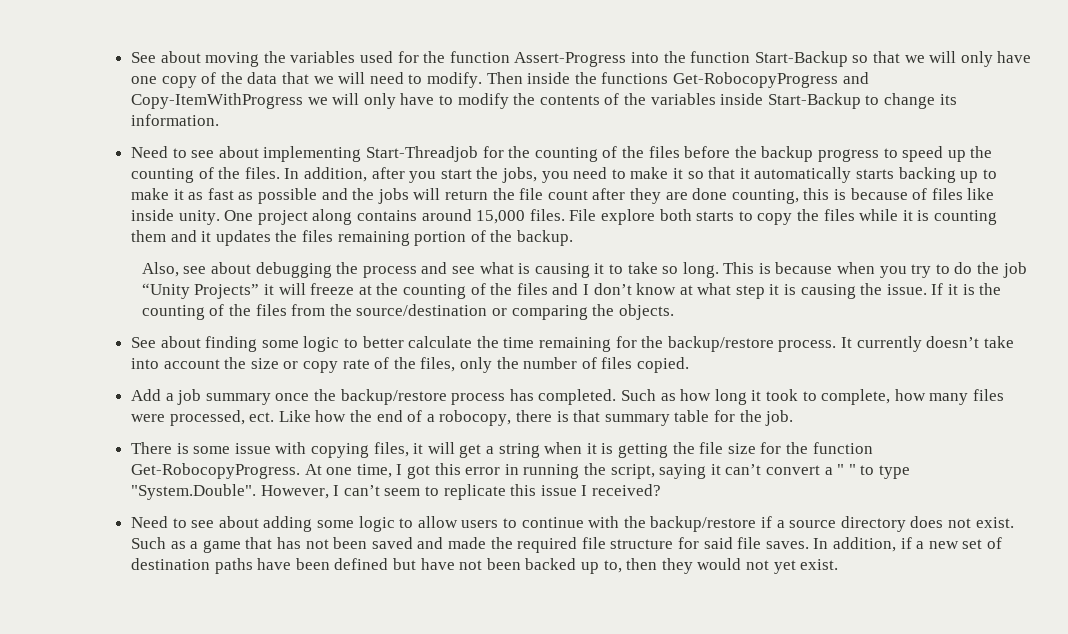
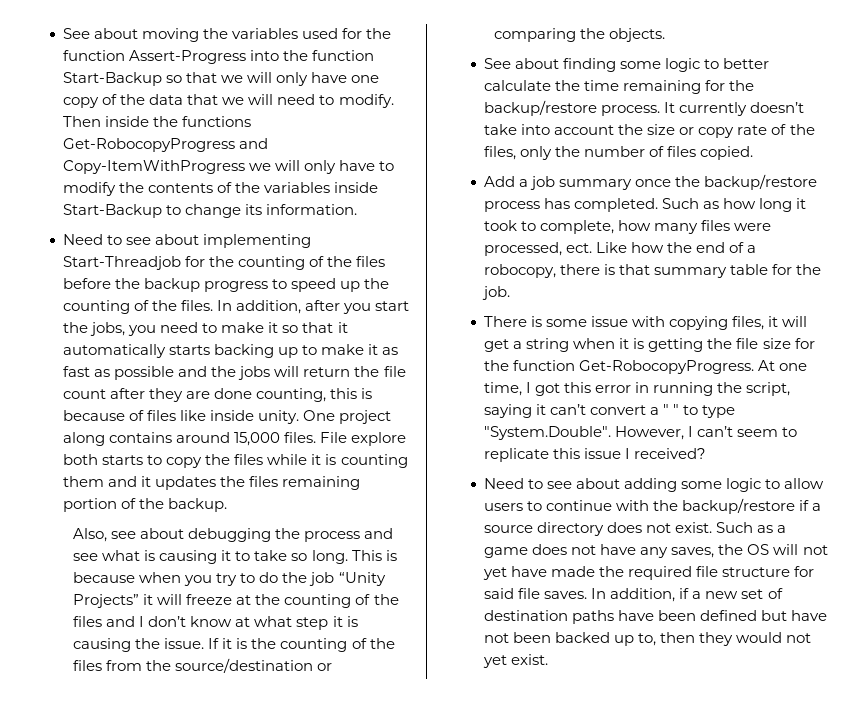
[245,537,444,549] that has not been saved and -> [532,544,828,558] [483,566,548,580] does not have any saves, the OS will not yet have

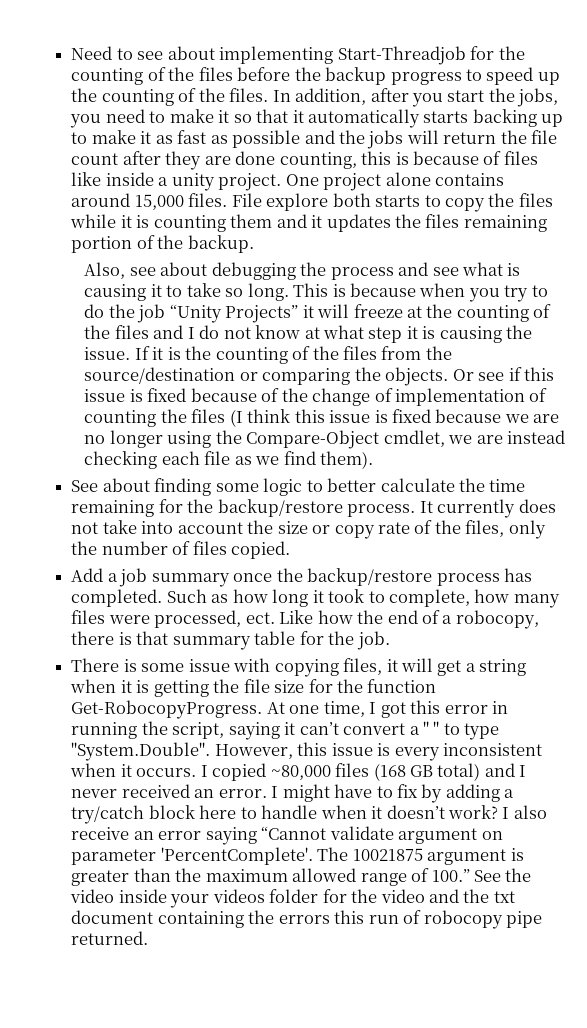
[63,28,392,42] [63,50,375,64] [63,72,380,86] [63,94,394,108] [63,116,252,127] [63,138,269,152] [63,160,395,174] [63,182,379,196] [63,204,358,218] See about moving the variables used for the function Assert-Progress into the function Start-Backup so that we will only have one copy of the data that we will need to modify. Then inside the functions Get-RobocopyProgress and Copy-ItemWithProgress we will only have to modify the contents of the variables inside Start-Backup to change its information. // -> (71, 53) none
[258,410,300,424] unity. -> [158,173,282,191] a unity project.
[63,432,106,446] along -> [385,172,431,186] alone
[148,616,187,627] don’t -> [199,325,251,339] do not
(666, 35) none -> [452,367,554,381] [84,388,548,406] [84,409,560,427] [84,430,565,449] [84,451,374,469] Or see if this issue is fixed because of the change of implementation of counting the files (I think this issue is fixed because we are no longer using the Compare-Object cmdlet, we are instead checking each file as we find them).
[750,102,805,113] doesn’t -> [518,499,556,513] [71,522,99,534] does not
[688,426,798,437] [484,448,707,462] [484,478,825,492] [484,498,822,514] [484,522,787,536] [484,544,828,558] [483,566,815,580] [484,588,783,602] [484,610,828,624] [484,632,812,646] [483,654,549,668] I can’t seem to replicate this issue I received? // Need to see about adding some logic to allow users to continue with the backup/restore if a source directory does not exist. Such as a game does not have any saves, the OS will not yet have made the required file structure for said file saves. In addition, if a new set of destination paths have been defined but have not been backed up to, then they would not yet exist. -> [297,742,543,761] [70,763,527,781] [71,784,515,803] [71,805,547,824] [71,826,503,845] [71,847,524,865] [71,868,532,886] [70,889,515,908] [71,910,542,929] [71,931,149,945] this issue is every inconsistent when it occurs. I copied ~80,000 files (168 GB total) and I never received an error. I might have to fix by adding a try/catch block here to handle when it doesn’t work? I also receive an error saying “Cannot validate argument on parameter 'PercentComplete'. The 10021875 argument is greater than the maximum allowed range of 100.” See the video inside your videos folder for the video and the txt document containing the errors this run of robocopy pipe returned.

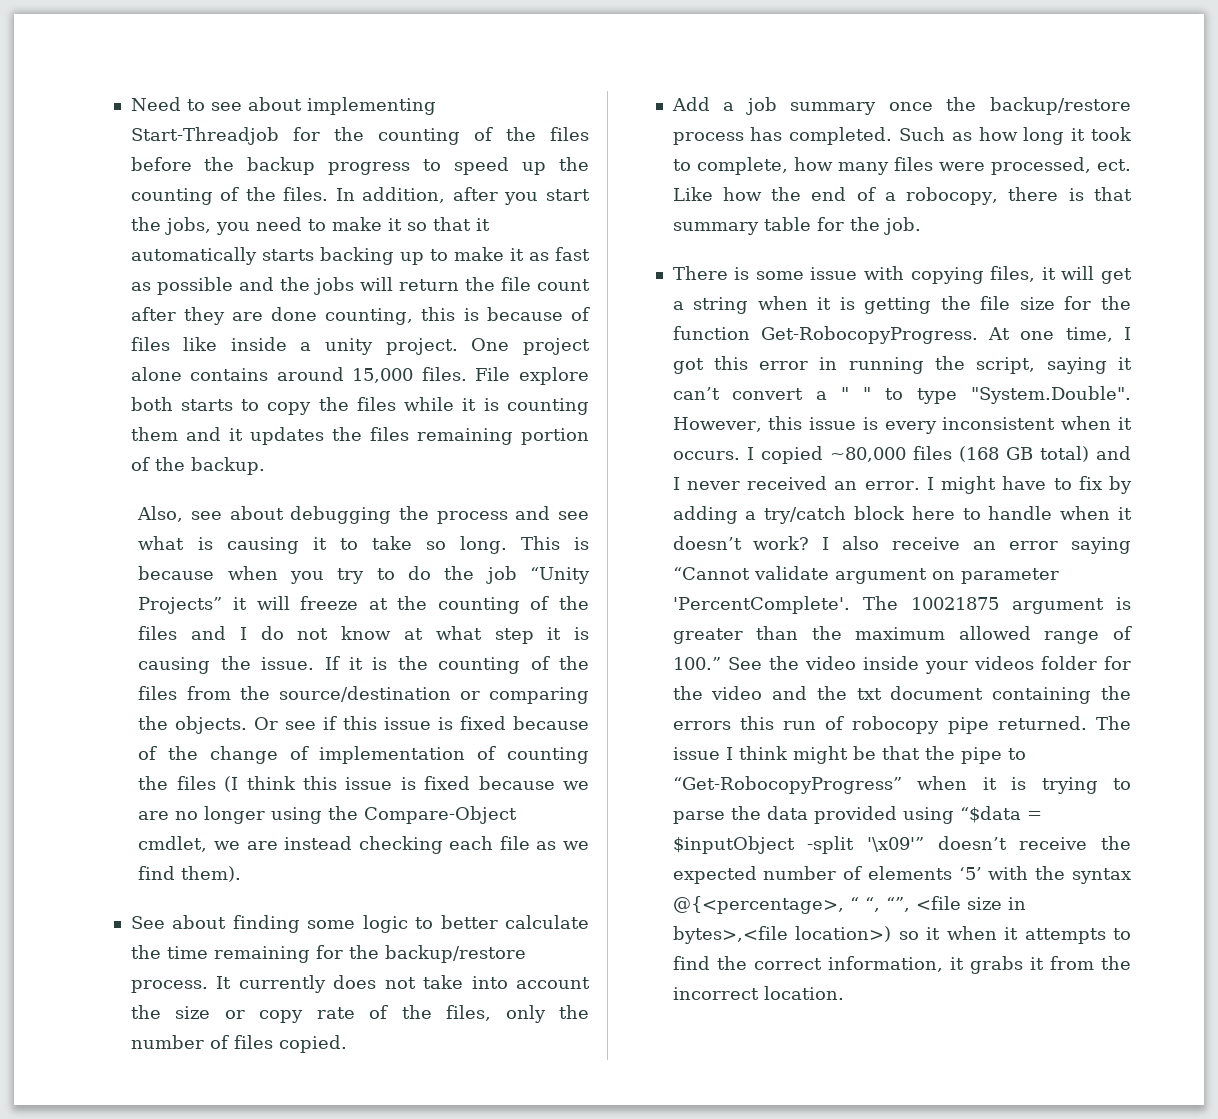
(149, 938) none -> [1096,716,1131,730] [672,746,1026,764] [672,776,1131,794] [672,806,1042,824] [672,836,1131,854] [672,866,1131,884] [672,896,1026,914] [672,926,1131,944] [672,956,1131,974] [672,986,844,1000] The issue I think might be that the pipe to “Get-RobocopyProgress” when it is trying to parse the data provided using “$data = $inputObject -split '\x09'” doesn’t receive the expected number of elements ‘5’ with the syntax @{<percentage>, “ “, “”, <file size in bytes>,<file location>) so it when it attempts to find the correct information, it grabs it from the incorrect location.

